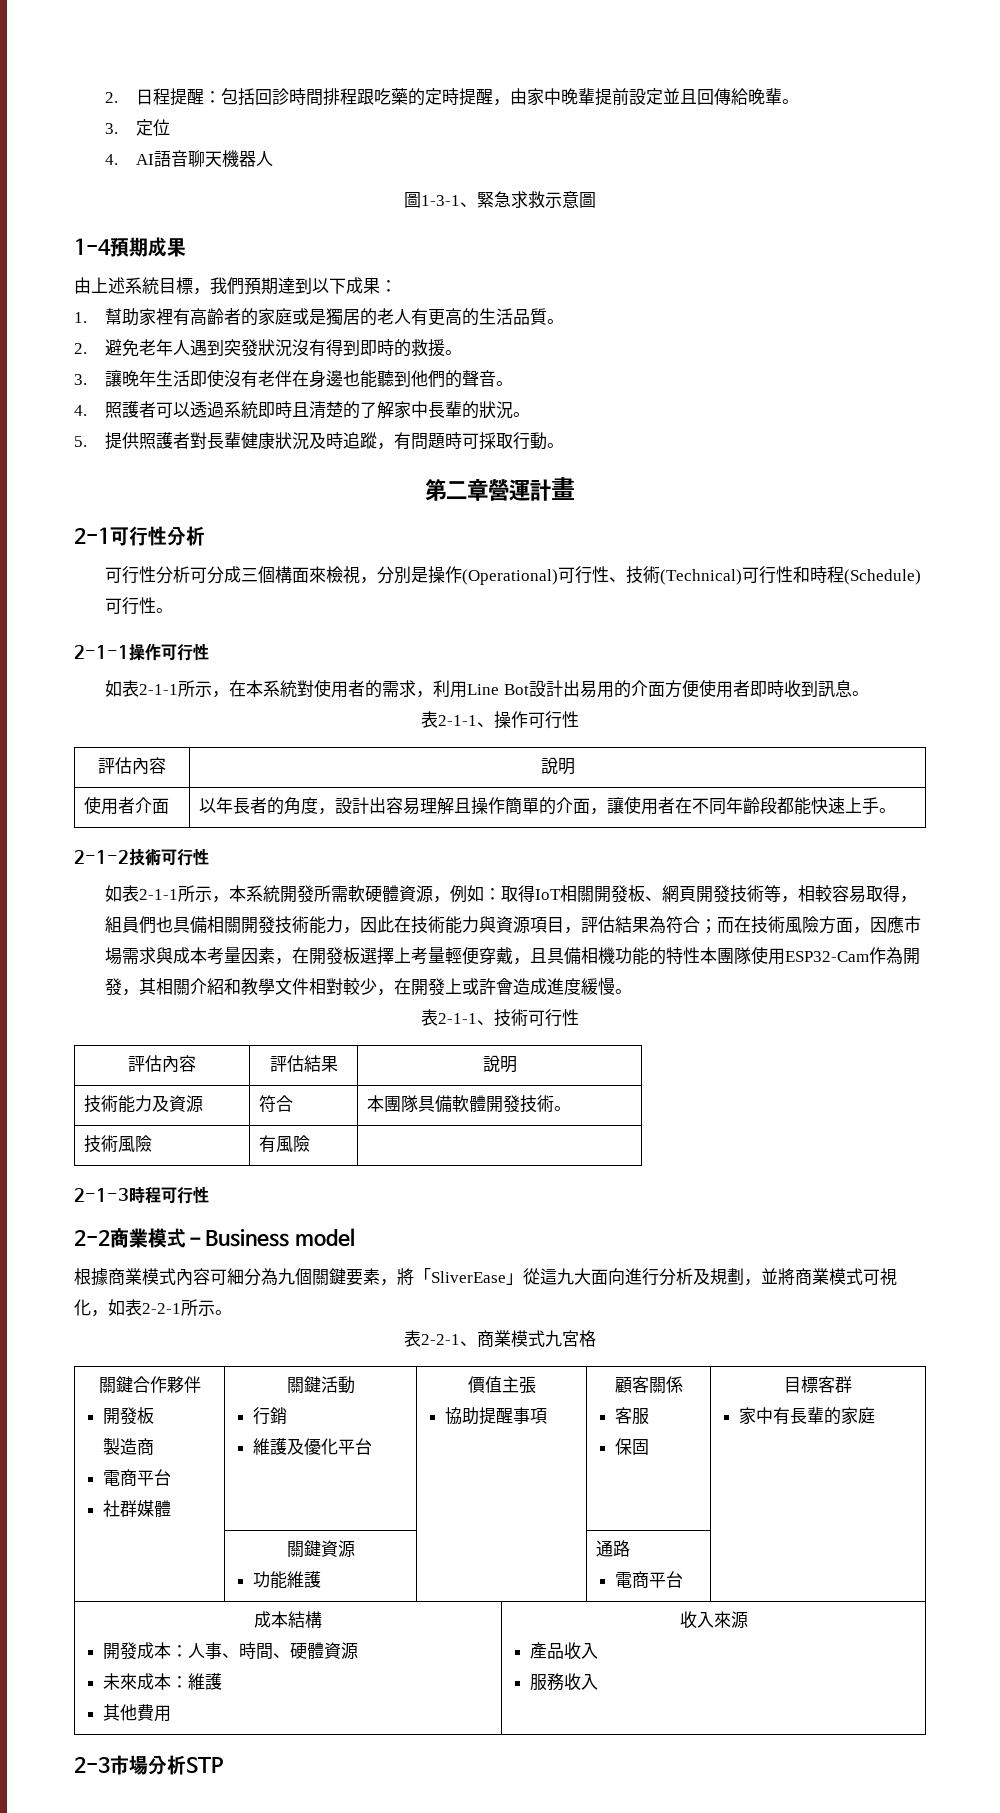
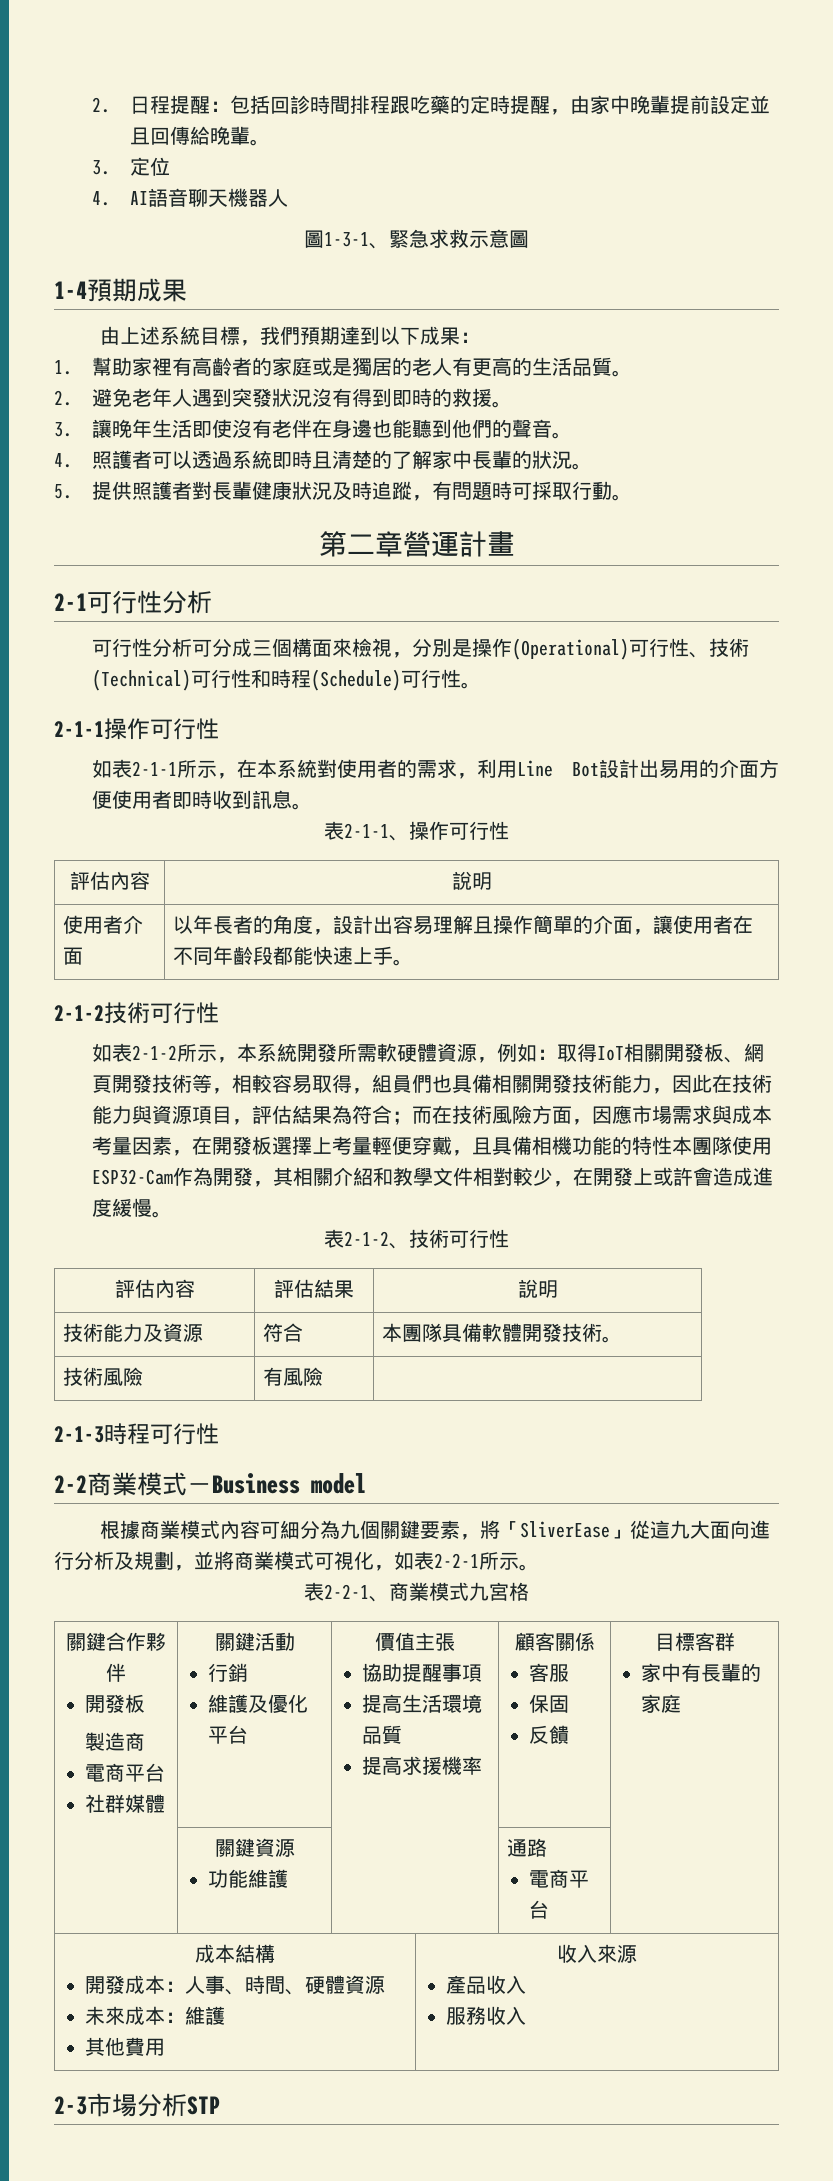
[139,889,179,900] 2-1-1 -> [131,1045,177,1060] 2-1-2
[438,1013,477,1024] 2-1-1 -> [344,1231,389,1246] 2-1-2
(547, 1416) none -> [361,1694,482,1713] [361,1725,402,1744] [361,1756,482,1775] // 提高生活環境品質 // 提高求援機率
(649, 1447) none -> [528,1725,569,1745] // 反饋

